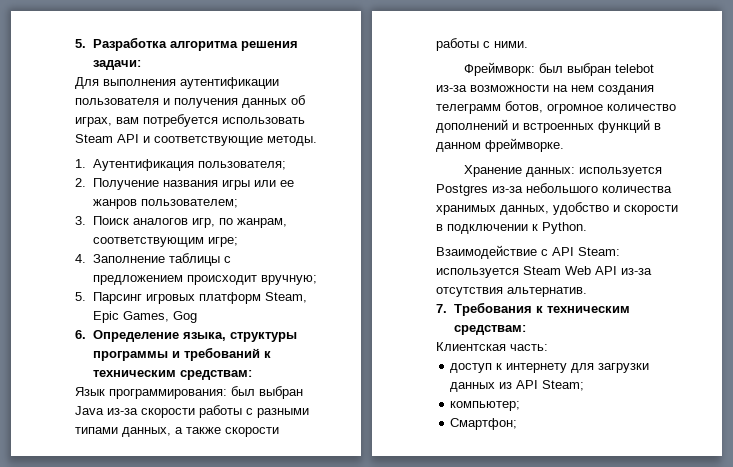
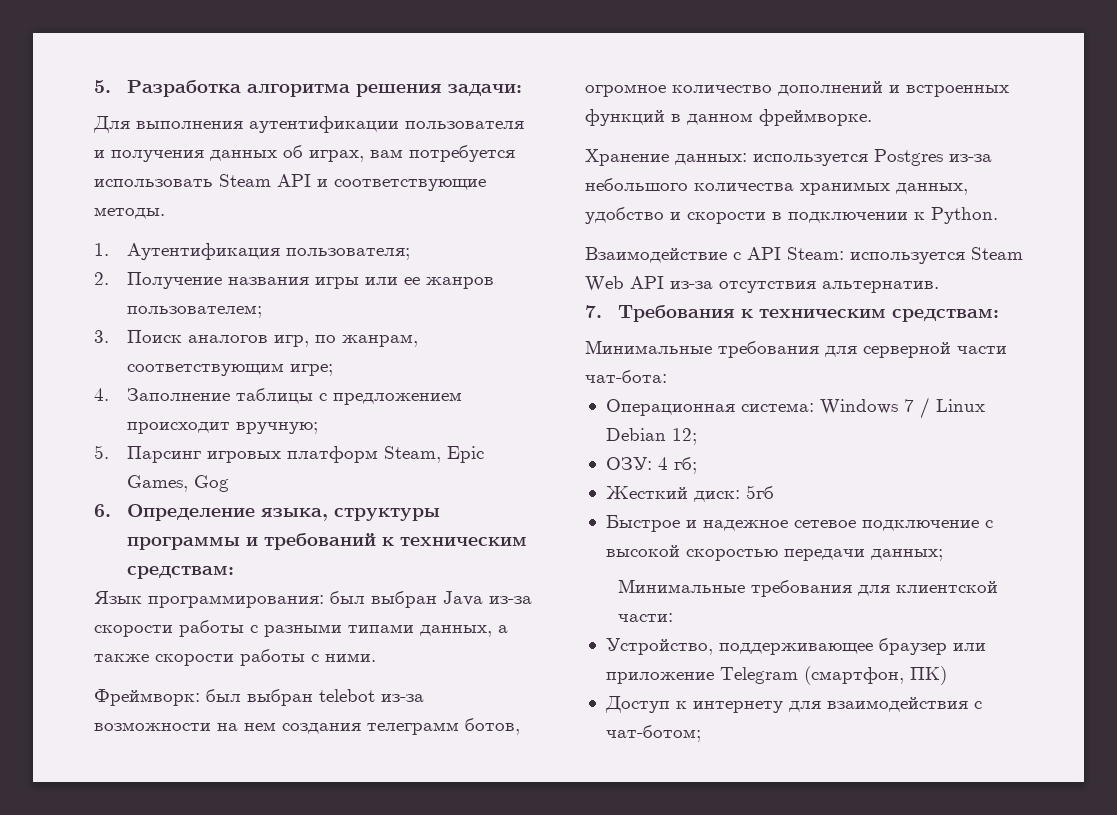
[436,342,548,351] [450,363,650,373] [450,380,585,392] [450,401,521,411] [450,418,518,430] Клиентская часть: // доступ к интернету для загрузки данных из API Steam; // компьютер; // Смартфон; -> [585,340,1007,358] [585,370,667,383] [605,397,985,419] [605,428,697,445] [605,457,697,474] [605,485,774,502] [605,515,993,532] [605,545,943,561] [618,579,999,597] [618,613,674,622] [605,638,986,655] [605,666,947,685] [604,696,982,713] [605,725,701,742] Минимальные требования для серверной части чат-бота: // Операционная система: Windows 7 / Linux Debian 12; // ОЗУ: 4 гб; // Жесткий диск: 5гб // Быстрое и надежное сетевое подключение с высокой скоростью передачи данных; // Минимальные требования для клиентской части: // Устройство, поддерживающее браузер или приложение Telegram (смартфон, ПК) // Доступ к интернету для взаимодействия с чат-ботом;

